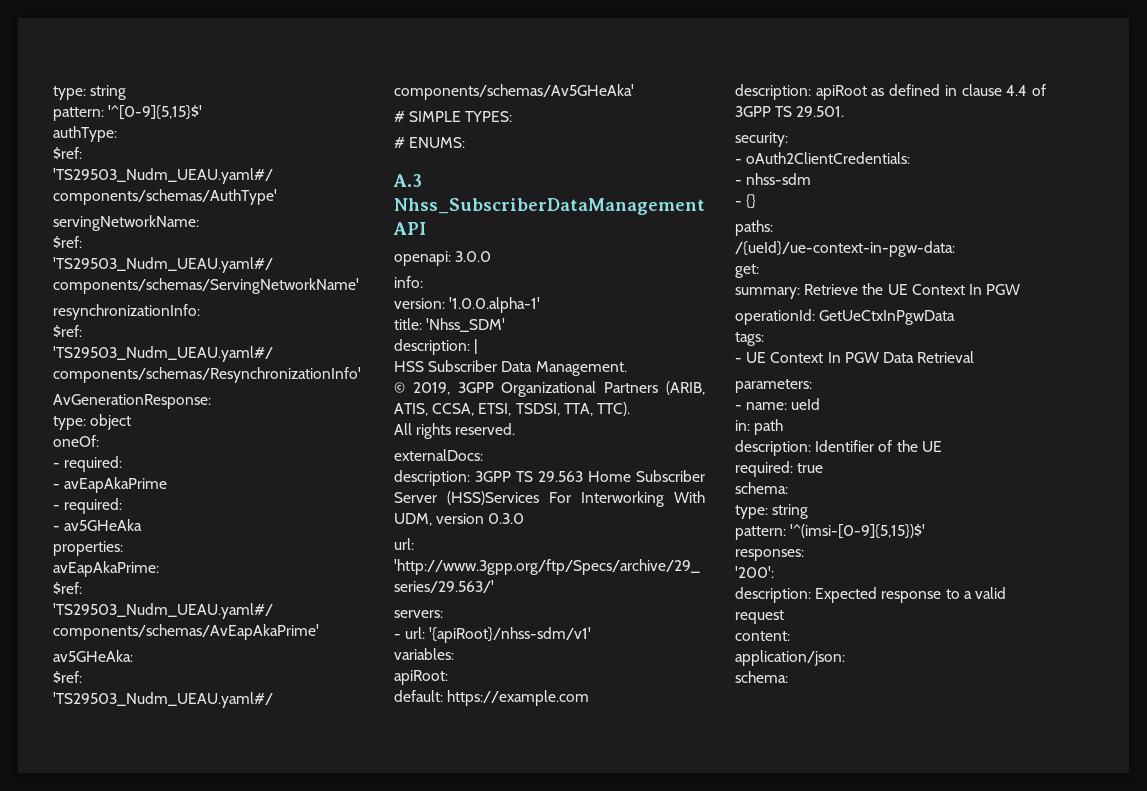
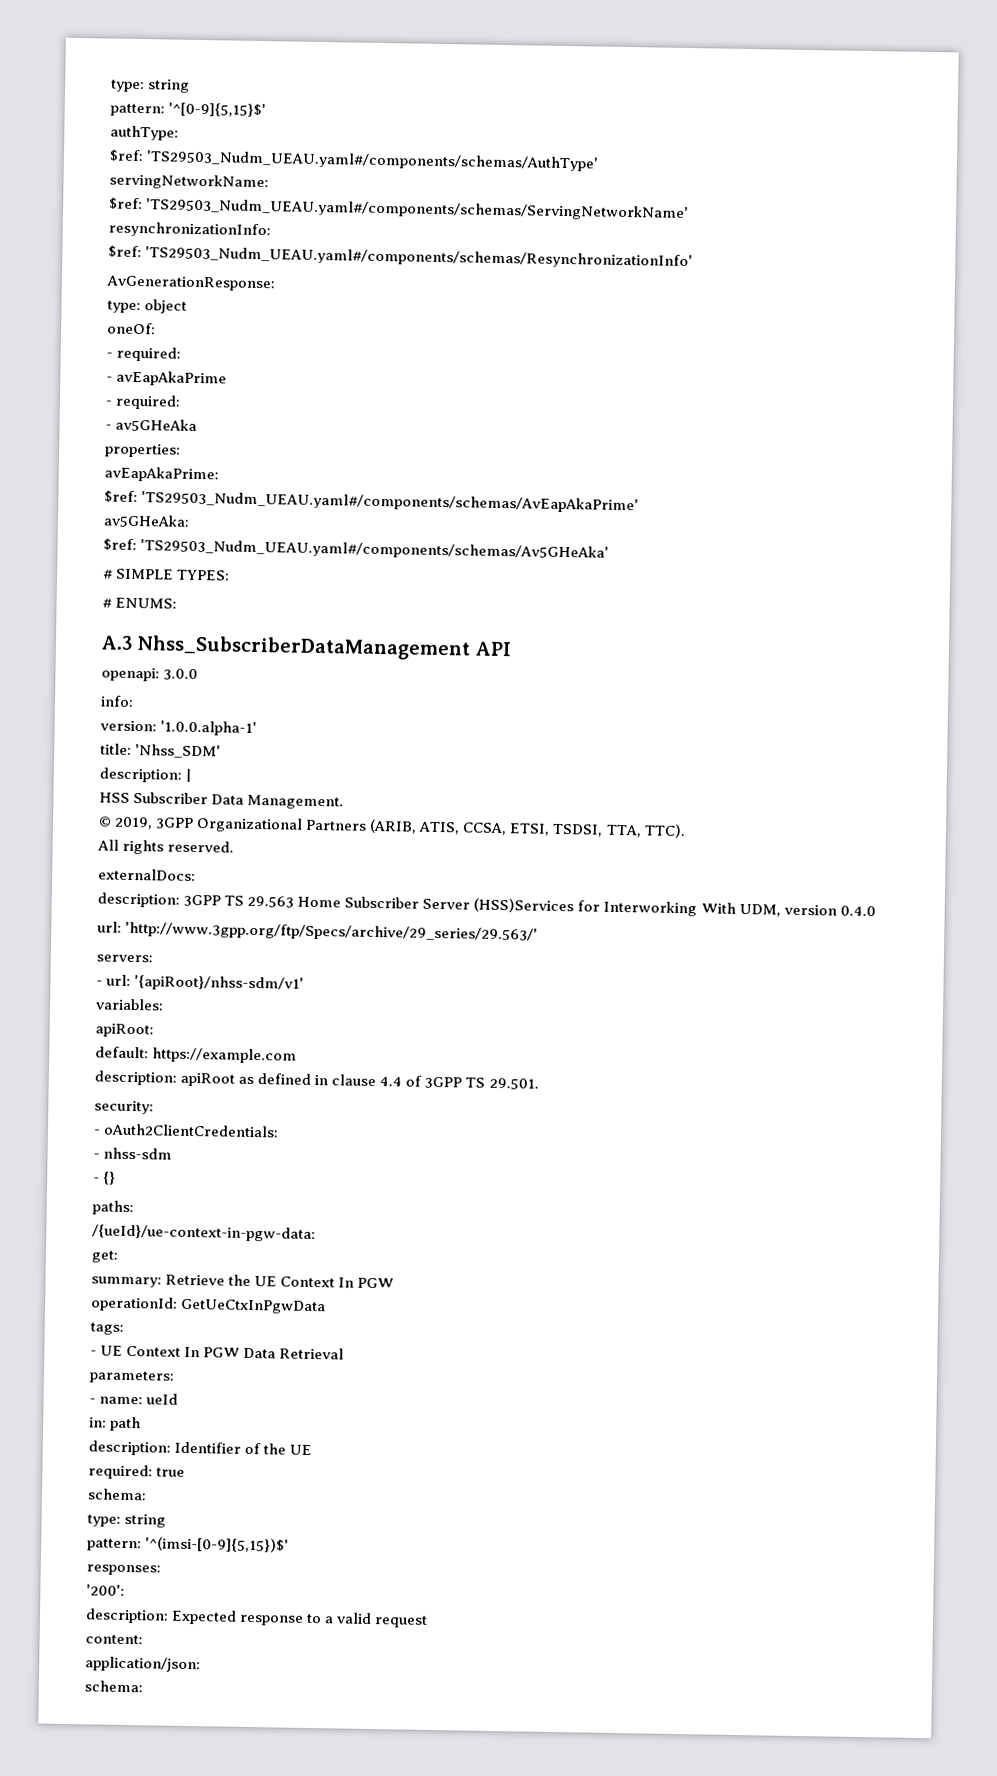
[549,492,571,503] For -> [577,900,601,912] for
[488,513,525,524] 0.3.0 -> [839,905,876,917] 0.4.0

